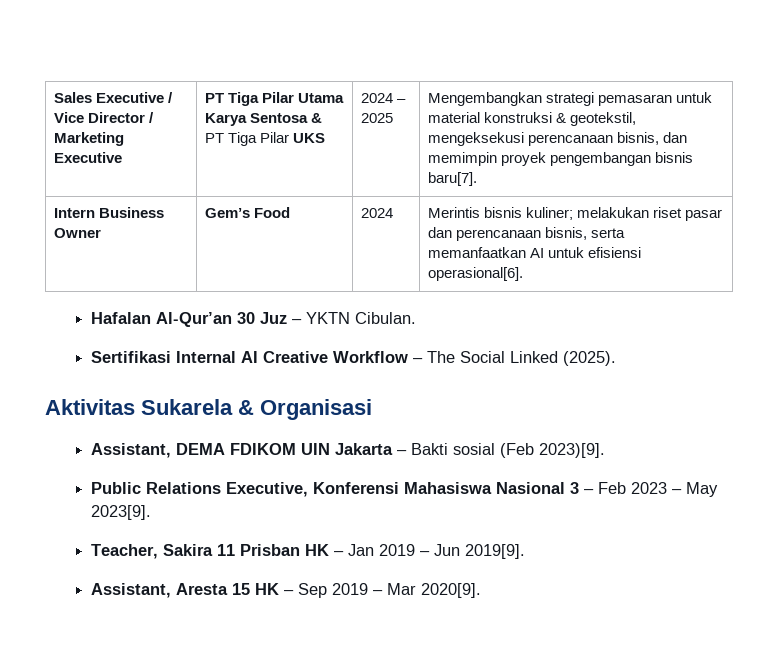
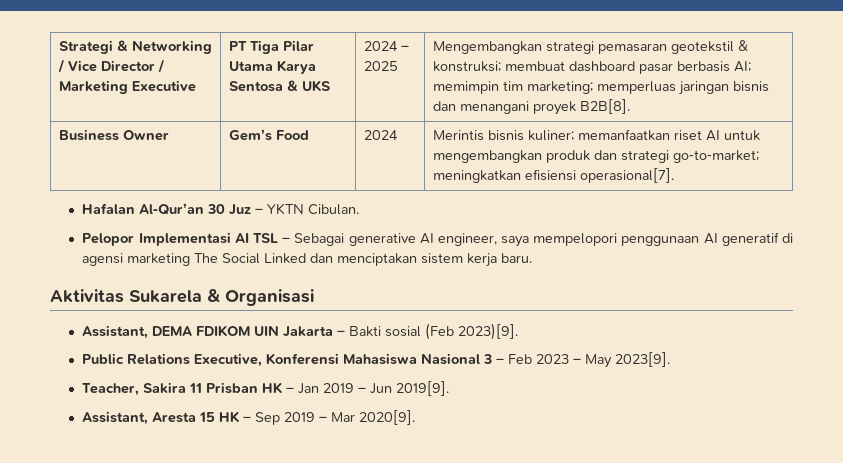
[53,92,164,103] Sales Executive -> [58,40,212,54] Strategi & Networking
[204,132,289,146] PT Tiga Pilar -> (298, 85) none
[675,92,712,103] [427,112,636,126] [427,132,687,146] [427,152,693,166] [427,172,477,186] [53,208,95,218] untuk material konstruksi & geotekstil, mengeksekusi perencanaan bisnis, dan memimpin proyek pengembangan bisnis baru[7]. // Intern -> [670,40,748,54] [432,61,751,74] [432,81,769,95] [432,99,630,115] geotekstil & konstruksi; membuat dashboard pasar berbasis AI; memimpin tim marketing; memperluas jaringan bisnis dan menangani proyek B2B[8]. //
[576,207,722,221] [427,227,625,241] [427,247,641,258] [427,267,523,281] melakukan riset pasar dan perencanaan bisnis, serta memanfaatkan AI untuk efisiensi operasional[6]. -> [577,129,760,141] [432,150,759,163] [432,168,674,183] memanfaatkan riset AI untuk mengembangkan produk dan strategi go‑to‑market; meningkatkan efisiensi operasional[7].
[90,351,616,366] Sertifikasi Internal AI Creative Workflow – The Social Linked (2025). -> [82,232,793,247] [82,253,533,267] Pelopor Implementasi AI TSL – Sebagai generative AI engineer, saya mempelopori penggunaan AI generatif di agensi marketing The Social Linked dan menciptakan sistem kerja baru.

